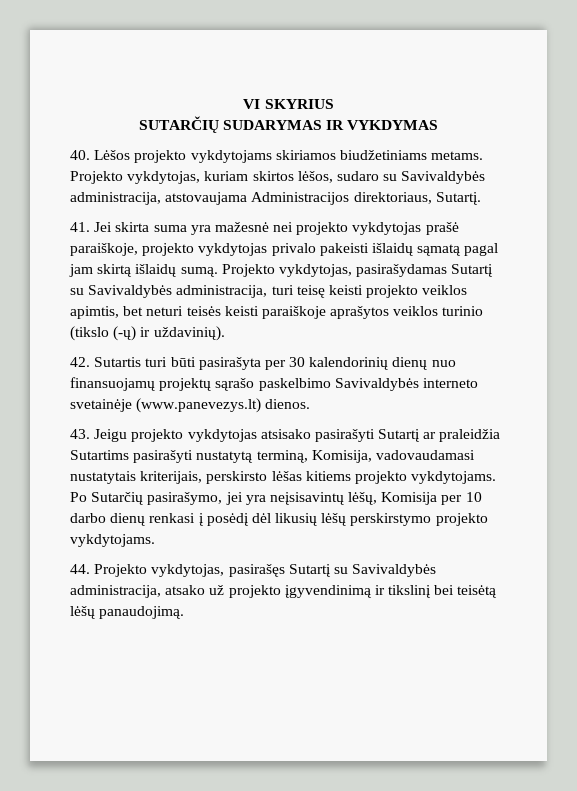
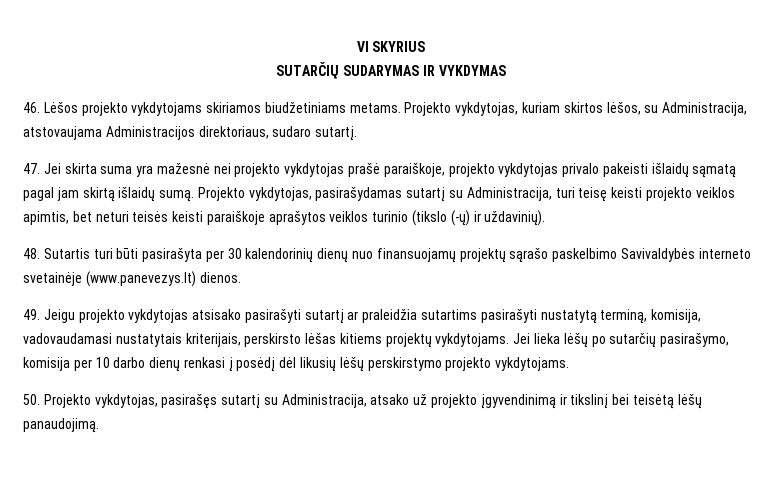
[70,150,90,160] 40. -> [23,102,40,113] 46.
[336,171,486,184] [70,192,481,205] [70,222,90,232] sudaro su Savivaldybės administracija, atstovaujama Administracijos direktoriaus, Sutartį. // 41. -> [644,102,748,116] [23,126,358,141] [23,163,40,174] su Administracija, atstovaujama Administracijos direktoriaus, sudaro sutartį. // 47.
[451,264,494,277] [70,285,268,298] Sutartį su Savivaldybės administracija, -> [406,187,552,202] sutartį su Administracija,
[70,357,90,367] 42. -> [23,248,40,259] 48.
[70,429,90,439] 43. -> [23,309,40,320] 49.
[378,429,421,442] Sutartį -> [304,309,344,324] sutartį
[70,450,129,460] Sutartims -> [421,309,478,320] sutartims
[311,450,372,463] Komisija, -> [651,309,702,323] komisija,
[354,471,497,484] [70,492,438,505] projekto vykdytojams. Po Sutarčių pasirašymo, jei yra neįsisavintų lėšų, Komisija -> [385,333,730,348] [23,357,70,371] projektų vykdytojams. Jei lieka lėšų po sutarčių pasirašymo, komisija
[70,564,90,574] 44. -> [23,394,40,405] 50.
[288,564,437,577] [70,585,161,598] Sutartį su Savivaldybės administracija, -> [221,394,367,409] sutartį su Administracija,

